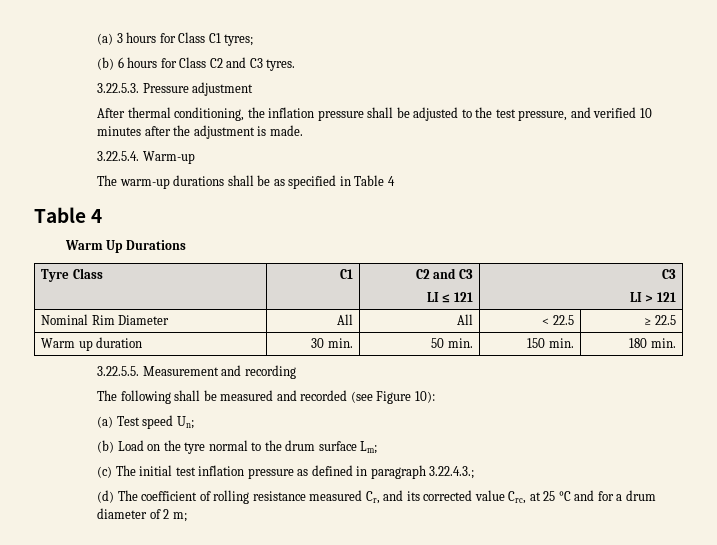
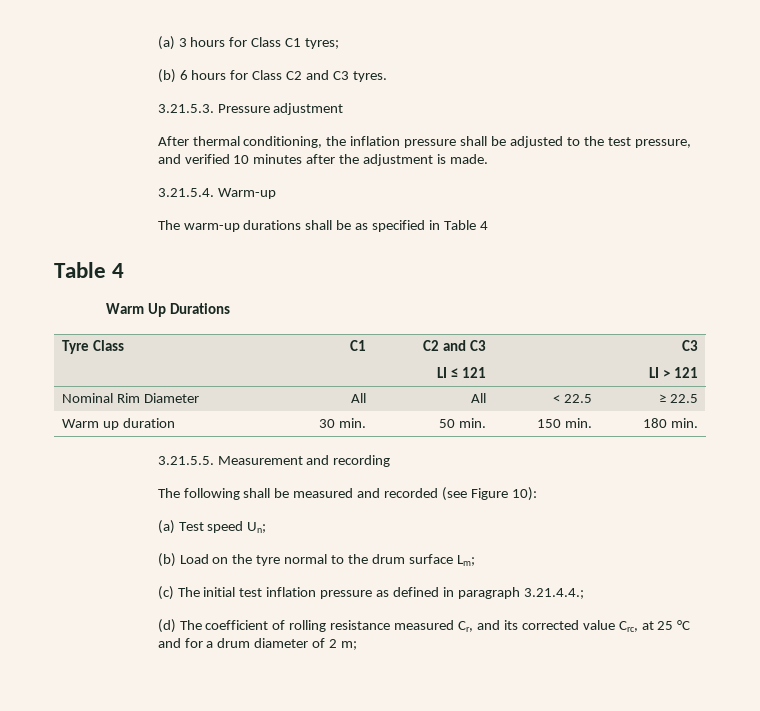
[97,83,140,93] 3.22.5.3. -> [157,104,214,113] 3.21.5.3.
[97,151,140,161] 3.22.5.4. -> [157,188,214,197] 3.21.5.4.
[97,366,140,376] 3.22.5.5. -> [157,456,214,465] 3.21.5.5.
[429,466,475,479] 3.22.4.3.; -> [523,588,584,599] 3.21.4.4.;

